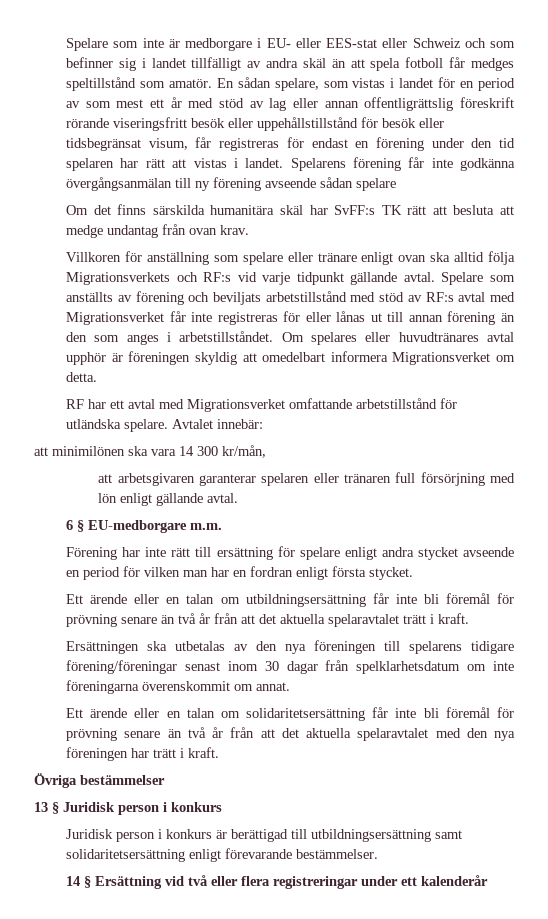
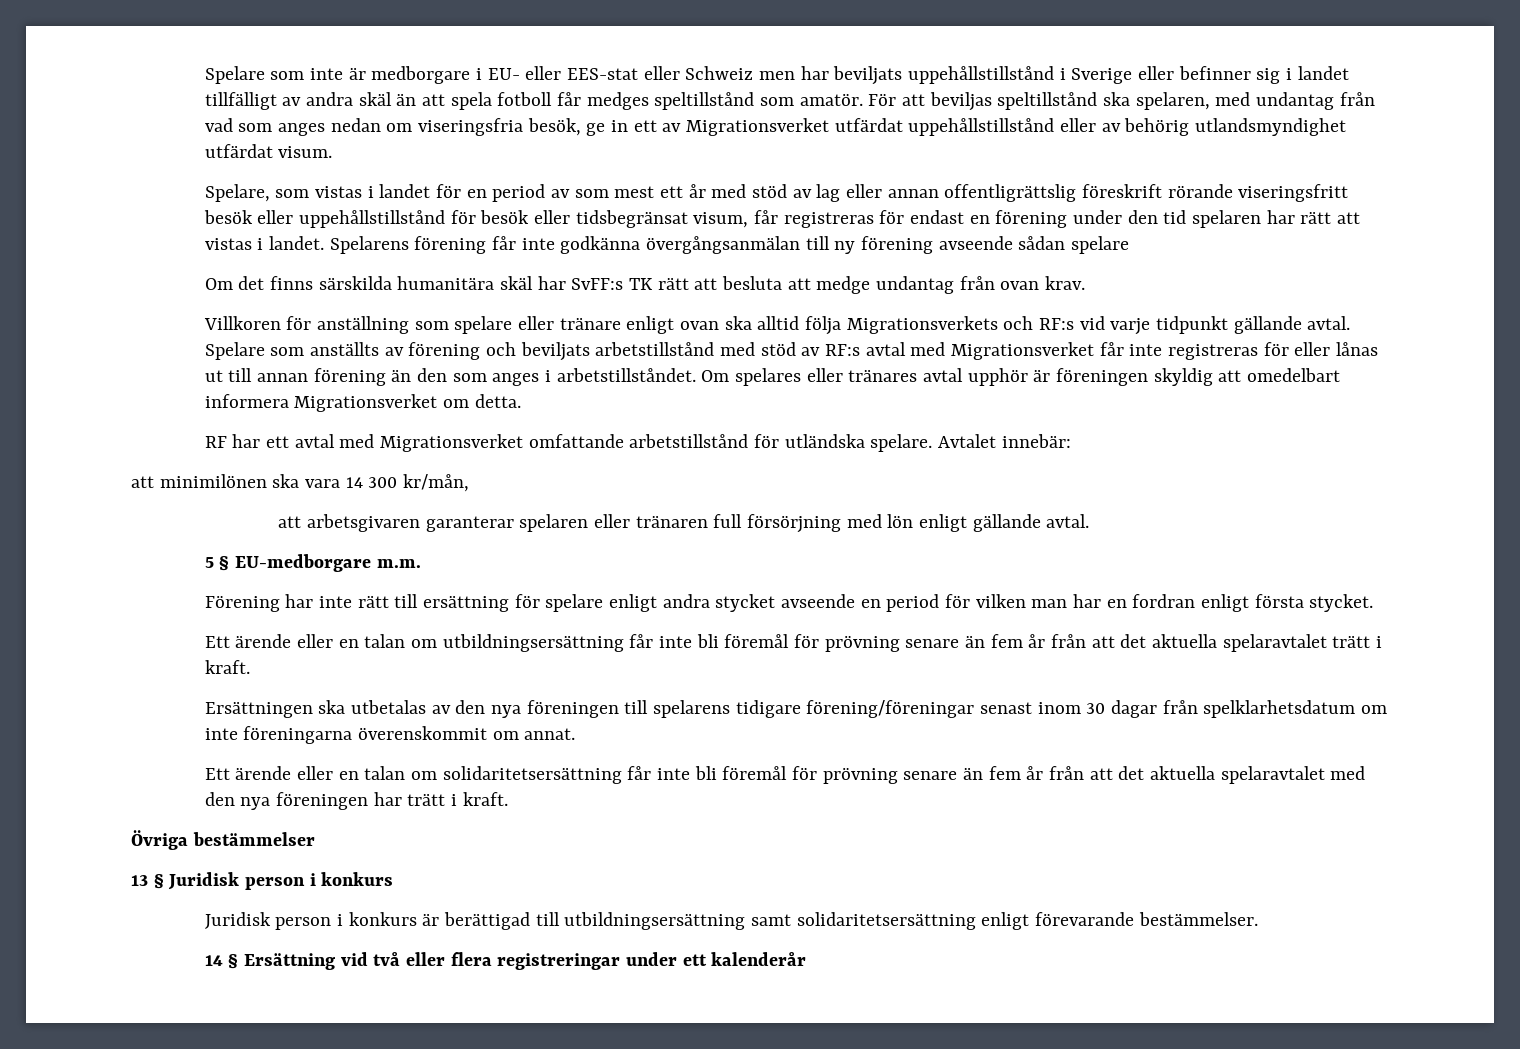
[464,38,515,48] och som -> [758,66,1174,85] men har beviljats uppehållstillstånd i Sverige eller
[216,77,319,91] En sådan spelare, -> [868,92,1375,111] [204,118,1346,136] [204,144,333,158] [204,184,270,202] För att beviljas speltillstånd ska spelaren, med undantag från vad som anges nedan om viseringsfria besök, ge in ett av Migrationsverket utfärdat uppehållstillstånd eller av behörig utlandsmyndighet utfärdat visum. // Spelare,
[398,332,479,342] huvudtränares -> [848,369,918,382] tränares
[66,520,74,530] 6 -> [204,557,214,568] 5
[178,613,197,624] två -> [990,634,1023,648] fem
[187,727,206,738] två -> [988,766,1021,780] fem

